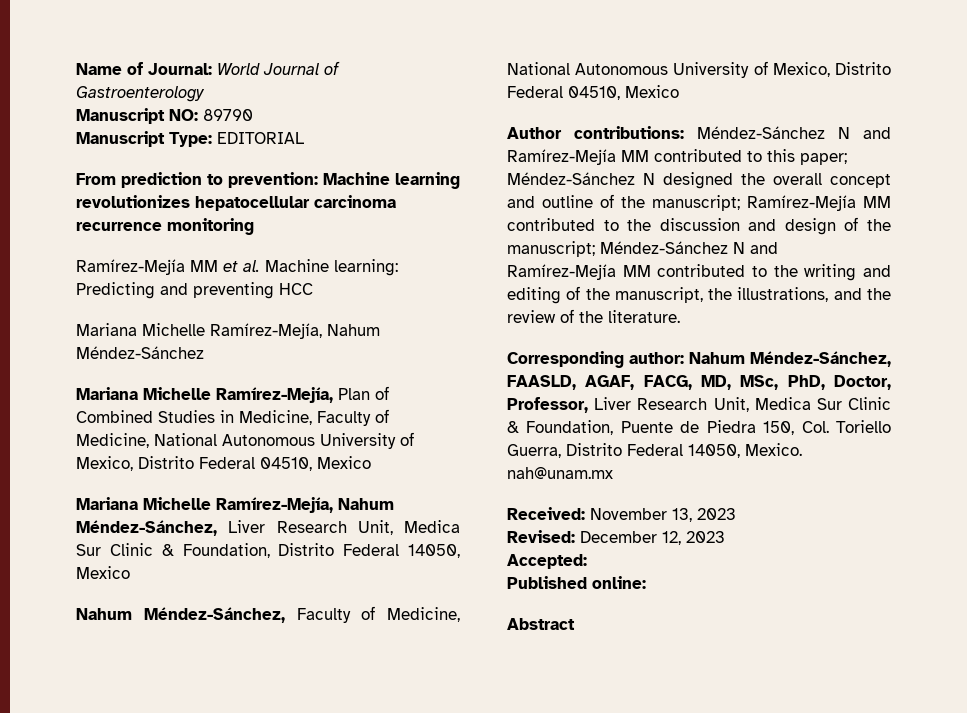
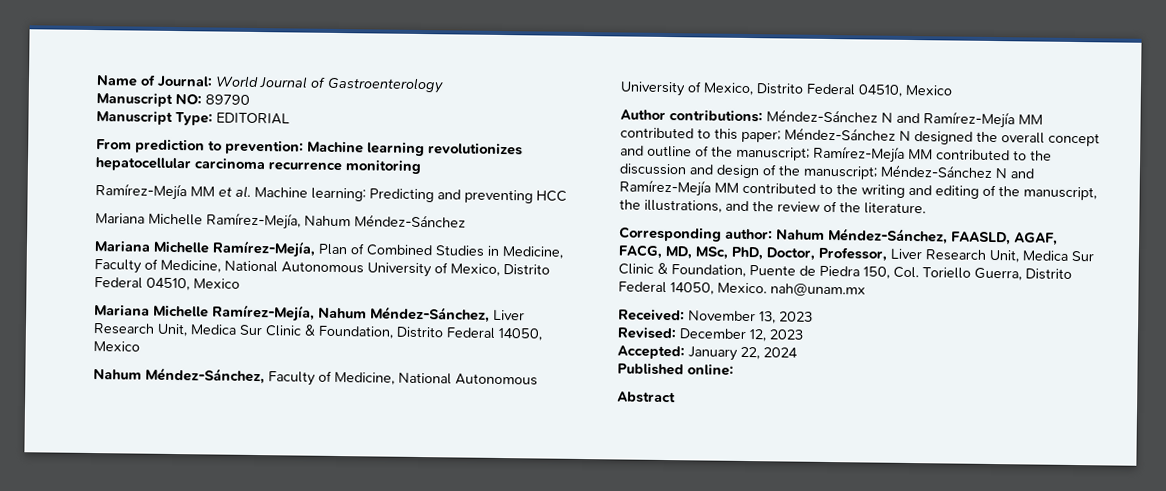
(587, 561) none -> [688,346,798,361] January 22, 2024

